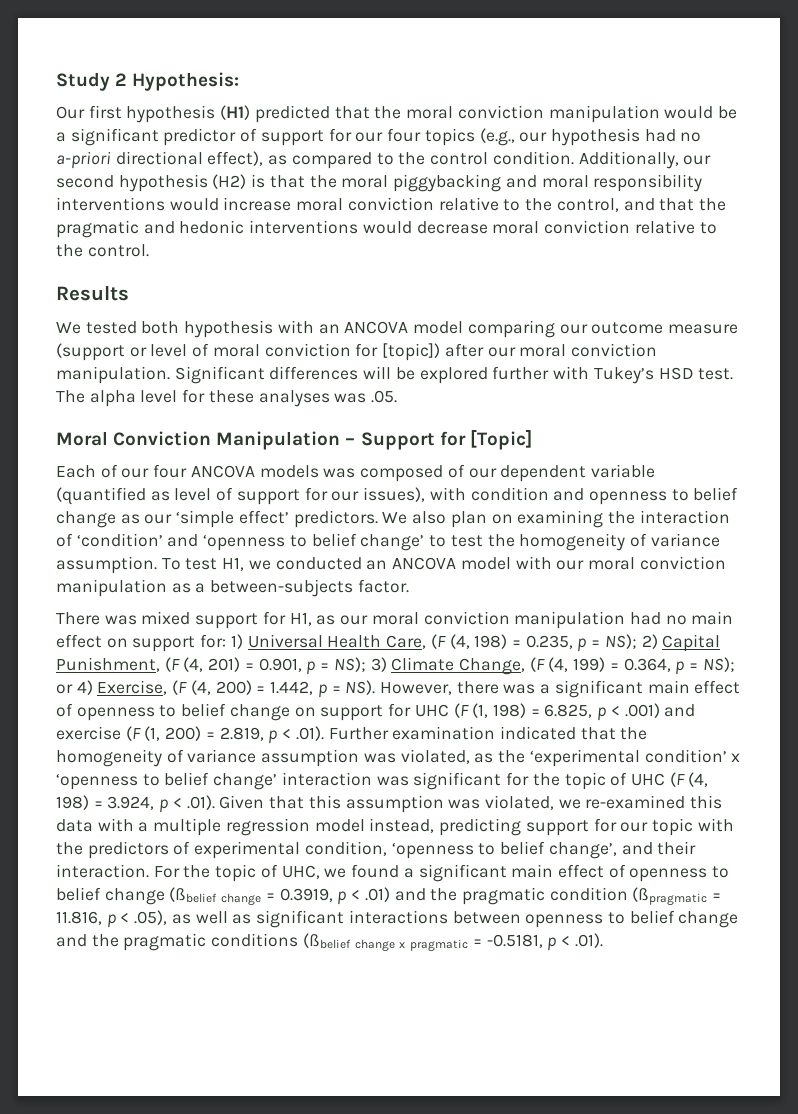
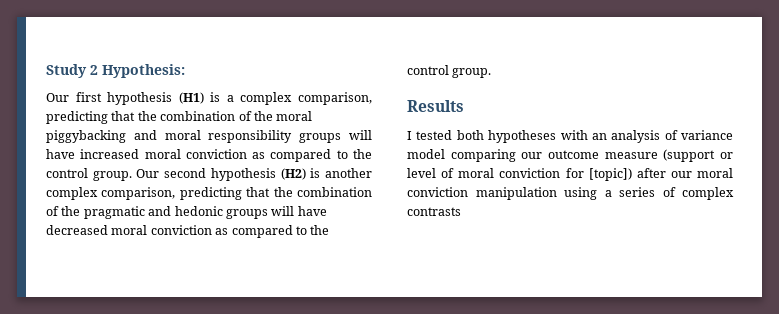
[254,105,737,123] [56,128,702,146] [56,151,712,169] [56,174,305,192] predicted that the moral conviction manipulation would be a significant predictor of support for our four topics (e.g., our hypothesis had no a-priori directional effect), as compared to the control condition. Additionally, our second hypothesis (H2) is that -> [210,92,373,105] [46,111,252,124] is a complex comparison, predicting that the combination of
[56,197,726,212] [56,220,717,238] [56,244,149,257] interventions would increase moral conviction relative to the control, and that the pragmatic and hedonic interventions would decrease moral conviction relative to the control. -> [299,130,373,143] [46,149,372,162] [46,168,372,181] [46,187,372,200] [46,206,327,219] [46,225,330,238] [407,65,492,78] groups will have increased moral conviction as compared to the control group. Our second hypothesis (H2) is another complex comparison, predicting that the combination of the pragmatic and hedonic groups will have decreased moral conviction as compared to the control group.
[56,322,81,334] We -> [407,131,412,140] I
[184,320,274,338] hypothesis -> [488,130,557,143] hypotheses
[344,321,409,334] ANCOVA -> [611,130,733,143] analysis of variance
[56,366,734,384] [56,389,398,407] [56,429,532,450] [56,464,655,482] [56,487,739,505] [56,510,730,528] [56,533,720,551] [56,556,726,574] [56,579,409,597] [56,611,734,629] [56,634,721,652] [56,657,735,675] [56,680,741,698] [56,703,696,721] [56,726,648,744] [56,749,741,767] [56,772,709,790] [56,795,723,813] [56,818,734,836] [56,841,697,859] [56,864,730,882] [56,887,722,905] [56,910,739,928] [56,933,603,951] manipulation. Significant differences will be explored further with Tukey’s HSD test. The alpha level for these analyses was .05. // Moral Conviction Manipulation – Support for [Topic] // Each of our four ANCOVA models was composed of our dependent variable (quantified as level of support for our issues), with condition and openness to belief change as our ‘simple effect’ predictors. We also plan on examining the interaction of ‘condition’ and ‘openness to belief change’ to test the homogeneity of variance assumption. To test H1, we conducted an ANCOVA model with our moral conviction manipulation as a between-subjects factor. // There was mixed support for H1, as our moral conviction manipulation had no main effect on support for: 1) Universal Health Care, (F (4, 198) = 0.235, p = NS); 2) Capital Punishment, (F (4, 201) = 0.901, p = NS); 3) Climate Change, (F (4, 199) = 0.364, p = NS); or 4) Exercise, (F (4, 200) = 1.442, p = NS). However, there was a significant main effect of openness to belief change on support for UHC (F (1, 198) = 6.825, p < .001) and exercise (F (1, 200) = 2.819, p < .01). Further examination indicated that the homogeneity of variance assumption was violated, as the ‘experimental condition’ x ‘openness to belief change’ interaction was significant for the topic of UHC (F (4, 198) = 3.924, p < .01). Given that this assumption was violated, we re-examined this data with a multiple regression model instead, predicting support for our topic with the predictors of experimental condition, ‘openness to belief change’, and their interaction. For the topic of UHC, we found a significant main effect of openness to belief change (ßbelief change = 0.3919, p < .01) and the pragmatic condition (ßpragmatic = 11.816, p < .05), as well as significant interactions between openness to belief change and the pragmatic conditions (ßbelief change x pragmatic = -0.5181, p < .01). -> [475,187,734,200] [407,207,461,216] manipulation using a series of complex contrasts

